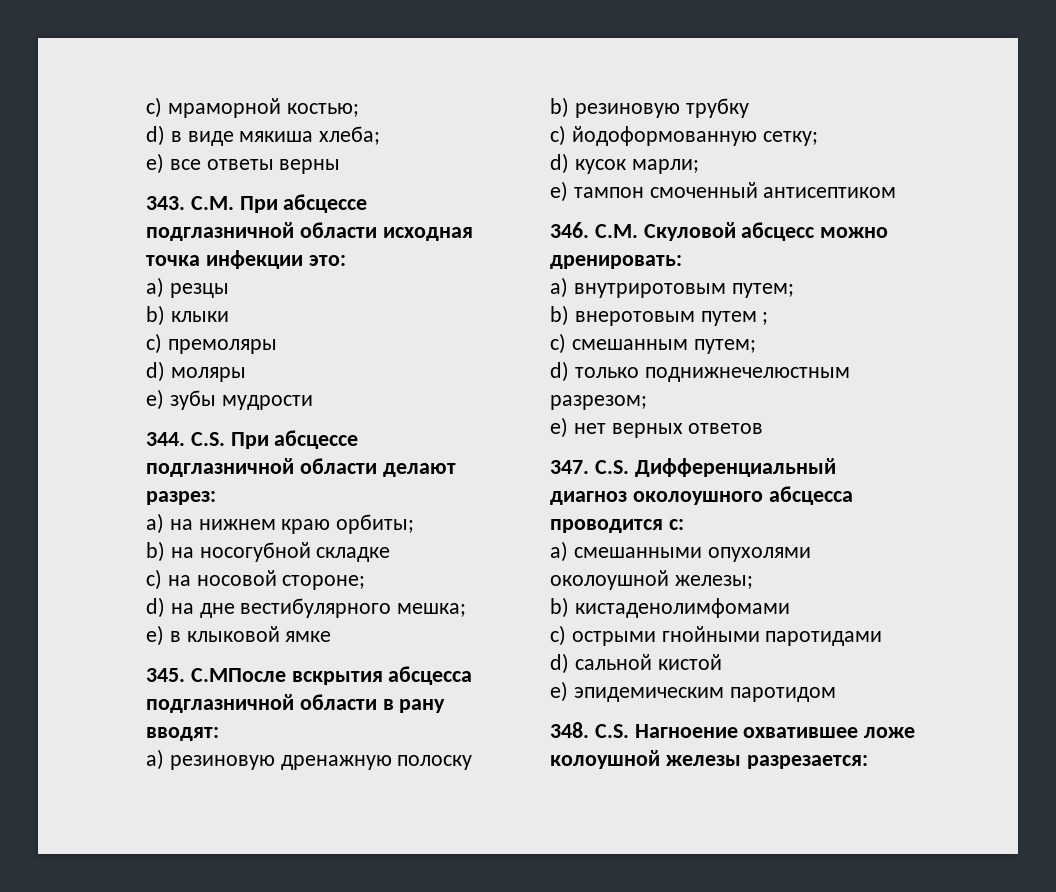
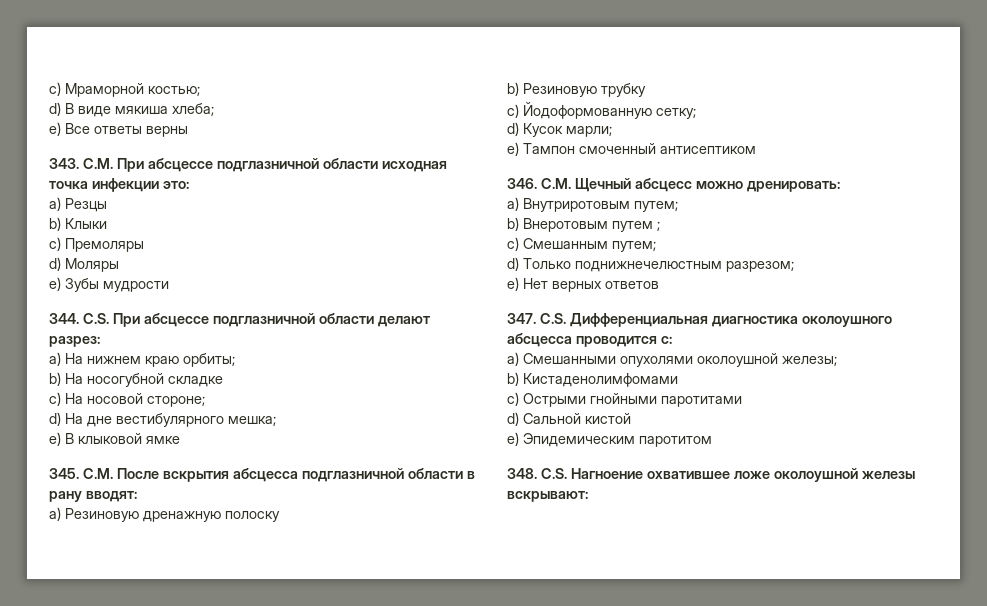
[146,97,281,118] c) мраморной -> [49,82,144,97] c) Мраморной
[170,131,182,142] в -> [65,103,74,114] В
[169,159,201,170] все -> [65,123,90,134] Все
[169,283,229,298] [146,305,229,326] [146,333,277,354] [146,361,246,382] [146,389,216,410] резцы // b) клыки // c) премоляры // d) моляры // e) зубы -> [65,198,107,212] [49,217,107,231] [49,237,144,252] [49,257,119,272] [49,277,99,292] Резцы // b) Клыки // c) Премоляры // d) Моляры // e) Зубы
[169,519,193,530] на -> [65,353,83,364] На
[170,547,194,558] на -> [65,373,83,384] На
[167,575,191,586] на -> [65,393,83,404] На
[170,603,194,614] на -> [65,413,83,424] На
[169,631,181,642] в -> [65,433,74,444] В
[190,668,286,682] C.MПосле -> [83,468,159,479] C.M. После
[169,755,275,770] резиновую -> [65,508,139,522] Резиновую
[574,103,680,118] резиновую -> [523,83,597,97] Резиновую
[571,126,757,146] йодоформованную -> [523,101,652,119] Йодоформованную
[574,159,626,174] кусок -> [523,123,563,137] Кусок
[573,187,644,198] тампон -> [523,143,575,154] Тампон
[643,222,736,241] Скуловой -> [575,178,631,192] Щечный
[573,283,726,298] внутриротовым -> [523,198,630,212] Внутриротовым
[574,311,695,326] внеротовым -> [523,218,608,232] Внеротовым
[571,339,688,350] смешанным -> [523,238,608,249] Смешанным
[574,367,639,378] только -> [523,258,571,269] Только
[573,423,606,434] нет -> [523,278,548,289] Нет
[634,458,836,477] [550,491,627,505] Дифференциальный диагноз -> [570,313,798,327] Дифференциальная диагностика
[573,547,702,558] смешанными -> [523,353,616,364] Смешанными
[574,598,790,618] [550,625,883,646] [550,653,652,674] кистаденолимфомами // c) острыми гнойными паротидами // d) сальной -> [523,373,678,387] [507,392,742,407] [507,412,581,426] Кистаденолимфомами // c) Острыми гнойными паротитами // d) Сальной
[573,687,836,702] эпидемическим паротидом -> [523,433,712,447] Эпидемическим паротитом
[550,750,868,769] колоушной железы разрезается: -> [774,468,915,482] [507,491,588,502] околоушной железы вскрывают:

